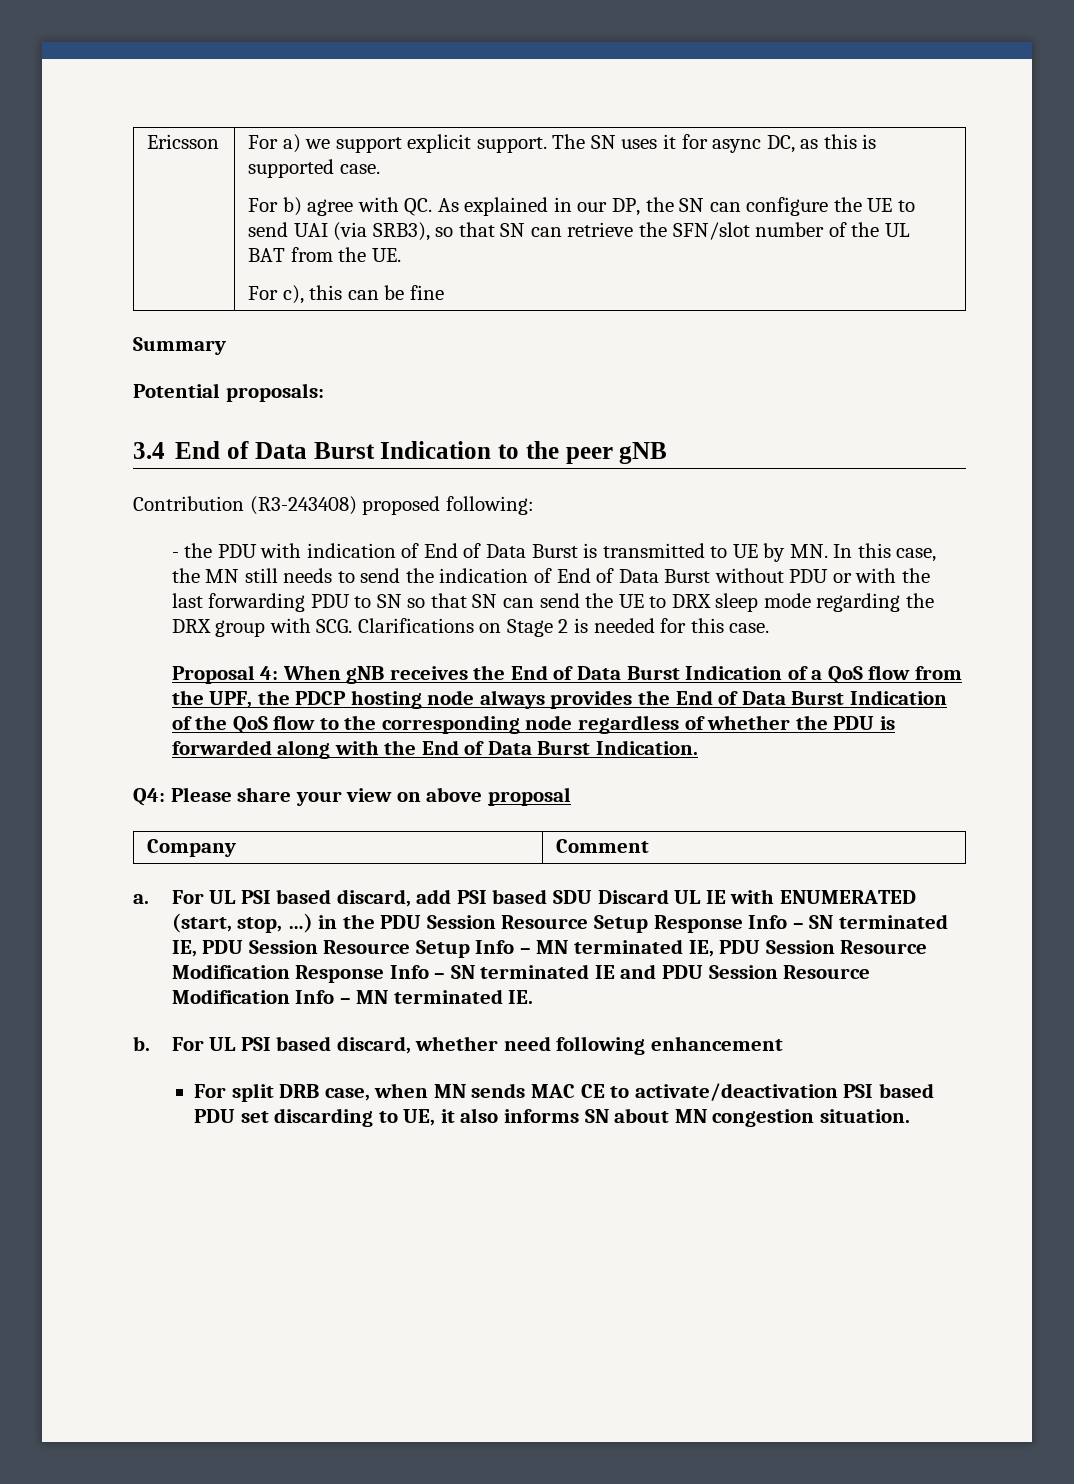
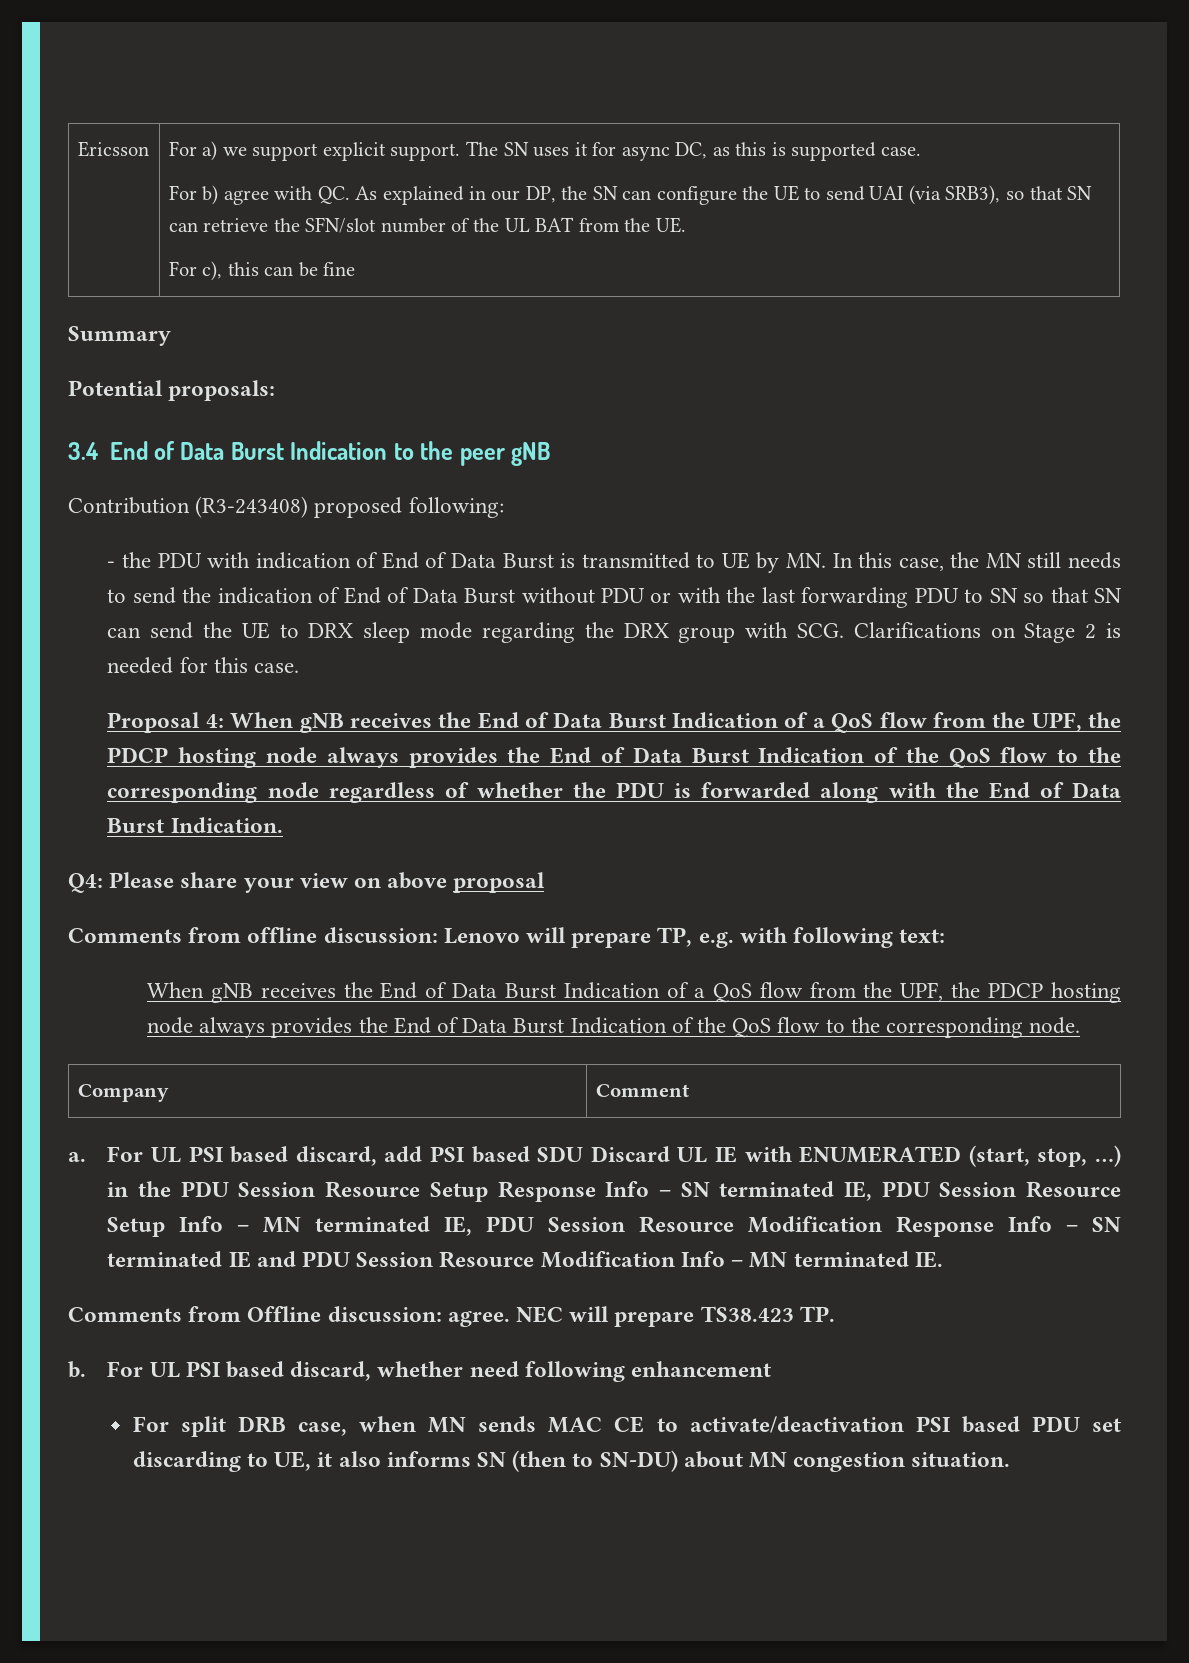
(571, 796) none -> [68,927,946,948] [146,982,1121,1003] [146,1017,1081,1038] // Comments from offline discussion: Lenovo will prepare TP, e.g. with following text: // When gNB receives the End of Data Burst Indication of a QoS flow from the UPF, the PDCP hosting node always provides the End of Data Burst Indication of the QoS flow to the corresponding node.
(534, 997) none -> [68,1306,835,1327] // Comments from Offline discussion: agree. NEC will prepare TS38.423 TP.
(609, 1116) none -> [512,1450,678,1472] (then to SN-DU)

